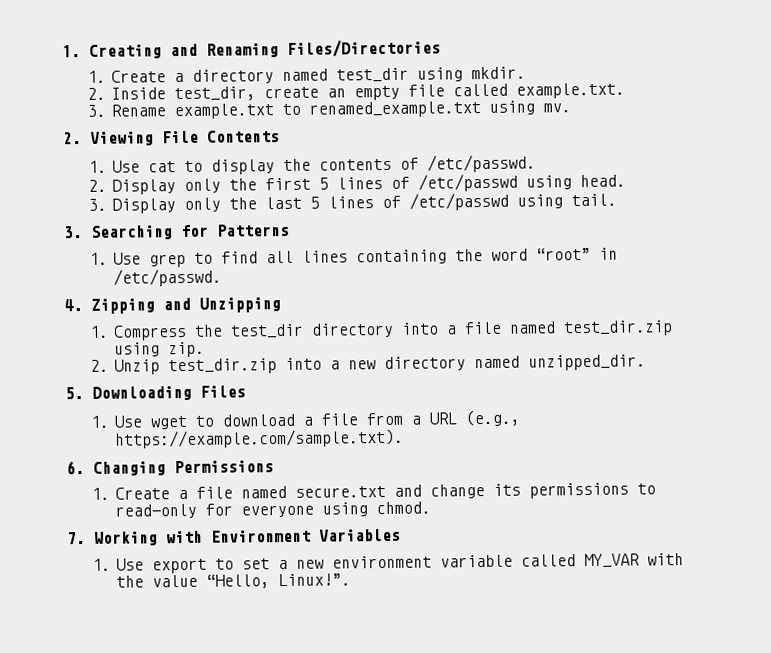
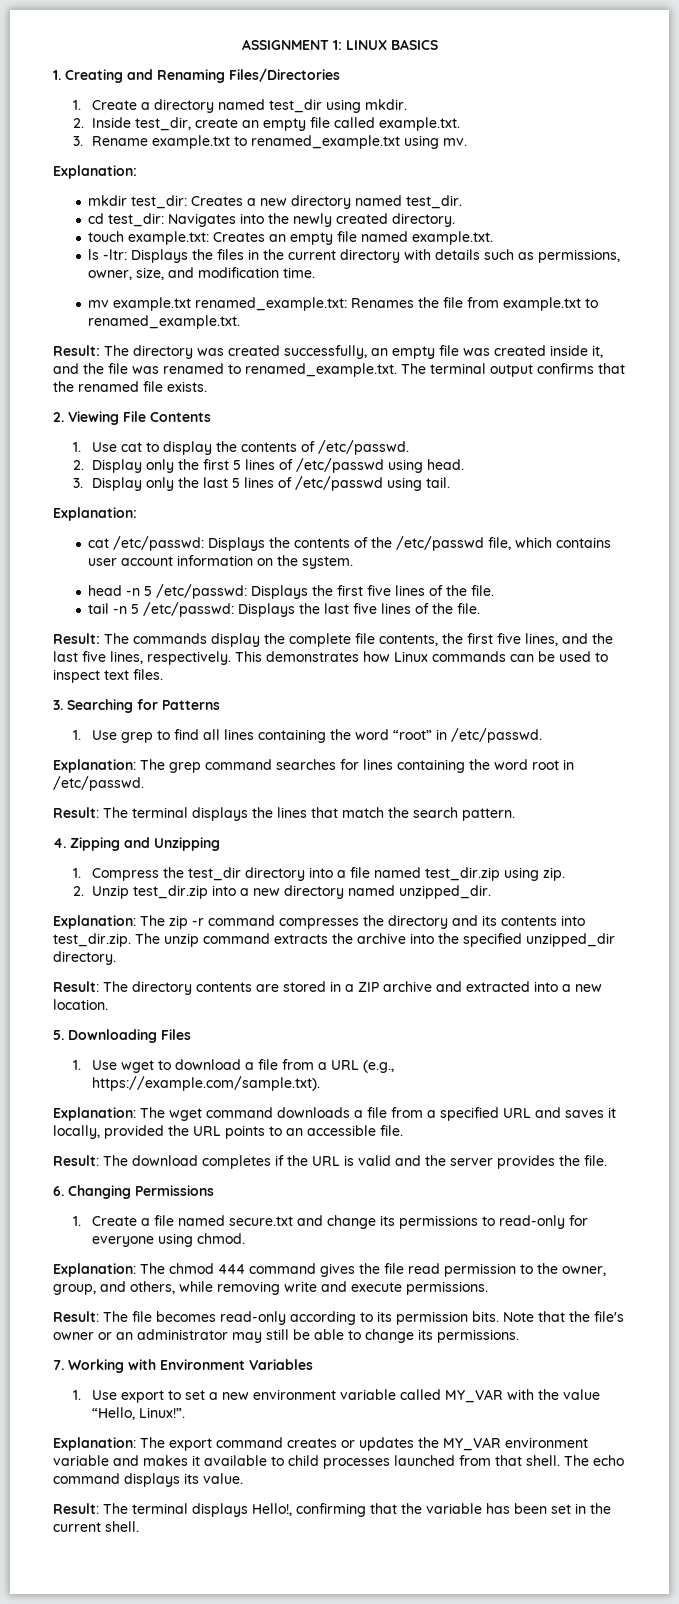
(62, 51) none -> [241,39,438,50] ASSIGNMENT 1: LINUX BASICS //
(572, 108) none -> [53,165,137,179] [88,195,463,209] [88,213,456,227] [88,231,494,245] [88,249,621,263] [88,267,316,280] [88,297,599,311] [88,315,241,329] [53,345,603,359] [53,363,625,377] [53,381,207,392] // Explanation: // mkdir test_dir: Creates a new directory named test_dir. // cd test_dir: Navigates into the newly created directory. // touch example.txt: Creates an empty file named example.txt. // ls -ltr: Displays the files in the current directory with details such as permissions, owner, size, and modification time. // mv example.txt renamed_example.txt: Renames the file from example.txt to renamed_example.txt. // Result: The directory was created successfully, an empty file was created inside it, and the file was renamed to renamed_example.txt. The terminal output confirms that the renamed file exists.
(618, 200) none -> [53,507,137,521] [88,536,612,551] [88,555,354,569] [88,584,495,599] [88,602,481,617] [53,633,613,647] [53,651,608,665] [53,669,163,683] // Explanation: // cat /etc/passwd: Displays the contents of the /etc/passwd file, which contains user account information on the system. // head -n 5 /etc/passwd: Displays the first five lines of the file. // tail -n 5 /etc/passwd: Displays the last five lines of the file. // Result: The commands display the complete file contents, the first five lines, and the last five lines, respectively. This demonstrates how Linux commands can be used to inspect text files.
(223, 277) none -> [53,759,574,773] [53,776,144,791] [53,807,515,821] // Explanation: The grep command searches for lines containing the word root in /etc/passwd. // Result: The terminal displays the lines that match the search pattern.
(647, 362) none -> [53,915,585,929] [53,933,615,947] [53,951,116,965] [53,981,602,995] [53,999,108,1010] // Explanation: The zip -r command compresses the directory and its contents into test_dir.zip. The unzip command extracts the archive into the specified unzipped_dir directory. // Result: The directory contents are stored in a ZIP archive and extracted into a new location.
(405, 438) none -> [53,1107,616,1121] [53,1125,403,1139] [53,1155,607,1169] // Explanation: The wget command downloads a file from a specified URL and saves it locally, provided the URL points to an accessible file. // Result: The download completes if the URL is valid and the server provides the file.
(432, 508) none -> [53,1263,606,1277] [53,1281,488,1295] [53,1311,624,1325] [53,1329,519,1343] // Explanation: The chmod 444 command gives the file read permission to the owner, group, and others, while removing write and execute permissions. // Result: The file becomes read-only according to its permission bits. Note that the file's owner or an administrator may still be able to change its permissions.
(352, 580) none -> [53,1437,588,1451] [53,1455,624,1469] [53,1473,243,1487] [53,1503,611,1517] [53,1521,139,1532] // Explanation: The export command creates or updates the MY_VAR environment variable and makes it available to child processes launched from that shell. The echo command displays its value. // Result: The terminal displays Hello!, confirming that the variable has been set in the current shell.

